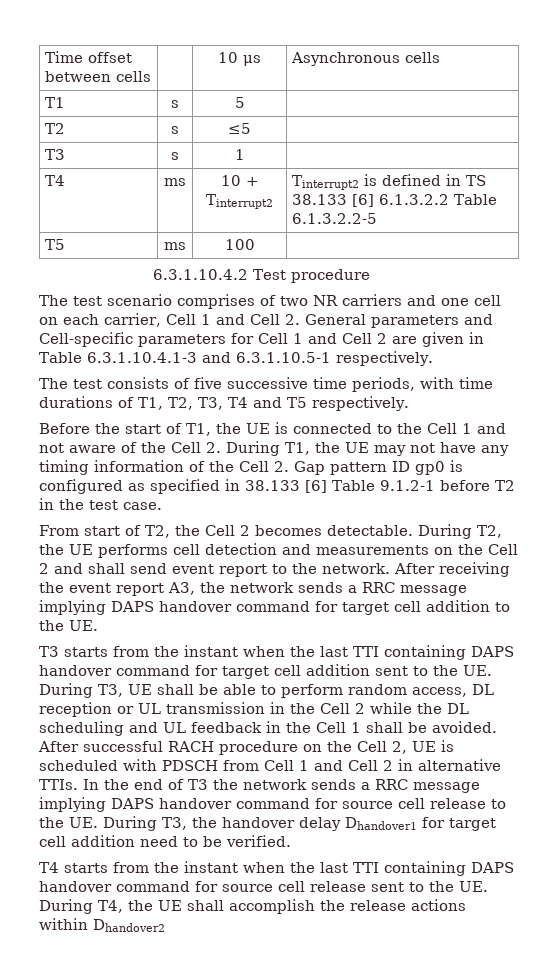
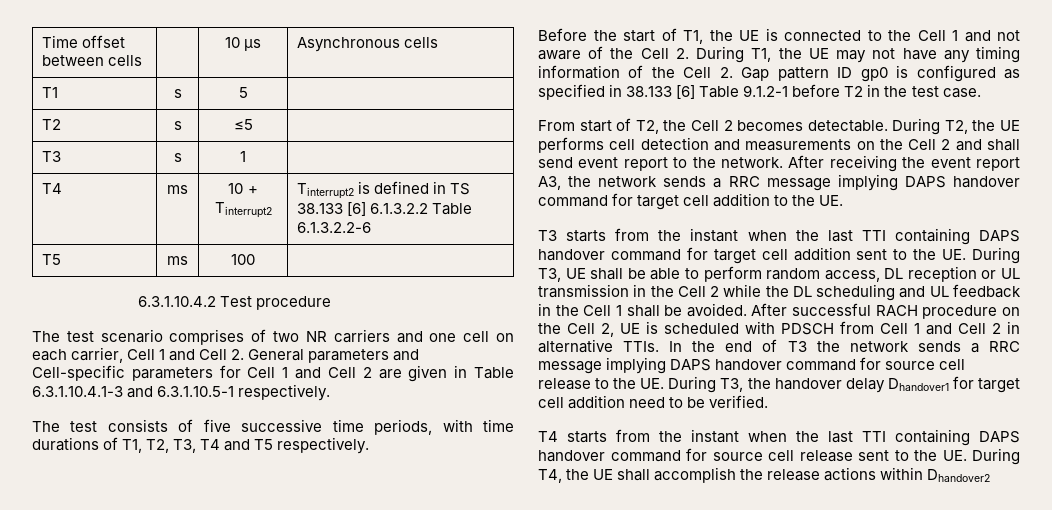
[292,213,378,224] 6.1.3.2.2-5 -> [297,222,372,233] 6.1.3.2.2-6

